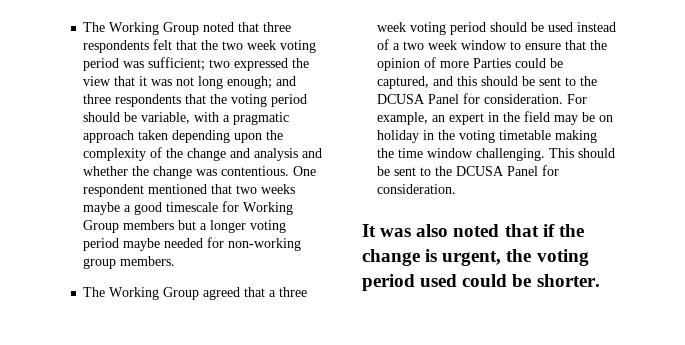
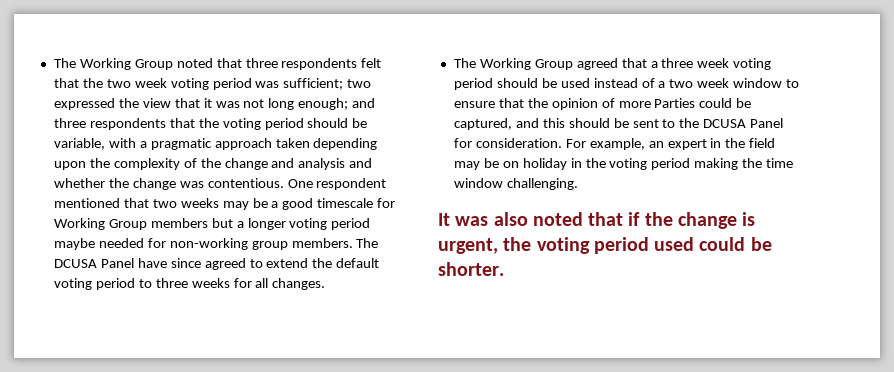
[83,202,121,215] maybe -> [222,198,268,210] may be
(176, 261) none -> [356,238,379,248] [53,258,380,270] [53,278,326,290] The DCUSA Panel have since agreed to extend the default voting period to three weeks for all changes.
[499,130,552,140] timetable -> [651,158,691,170] period
[549,148,616,158] [377,165,560,176] [377,184,457,194] This should be sent to the DCUSA Panel for consideration. -> (578, 184) none

